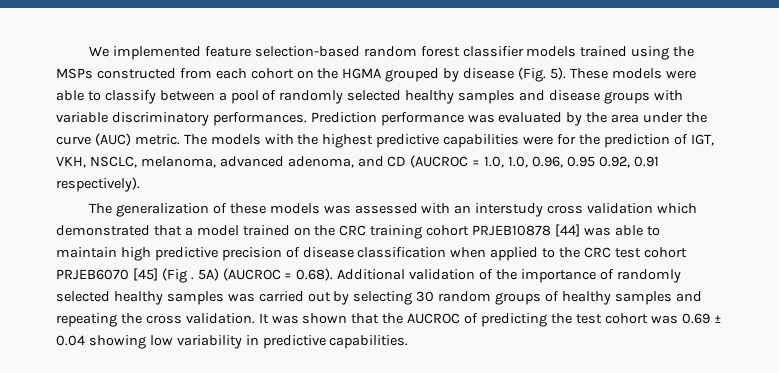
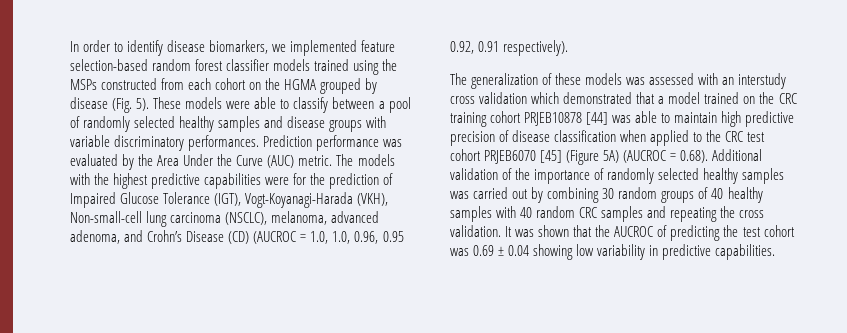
[89,46,110,57] We -> [70,40,287,56] In order to identify disease biomarkers, we
[611,112,708,123] [56,136,91,145] area under the curve -> [157,154,264,166] Area Under the Curve
[690,134,714,146] [56,156,137,168] IGT, VKH, NSCLC, -> [70,192,389,208] [70,211,268,227] Impaired Glucose Tolerance (IGT), Vogt-Koyanagi-Harada (VKH), Non-small-cell lung carcinoma (NSCLC),
[387,156,407,167] CD -> [147,230,250,244] Crohn’s Disease (CD)
[161,268,194,283] (Fig . -> [566,150,600,165] (Figure
[353,291,413,305] selecting -> [547,187,600,203] combining
[561,291,672,305] healthy samples -> [711,187,763,203] [450,206,644,222] 40 healthy samples with 40 random CRC samples

